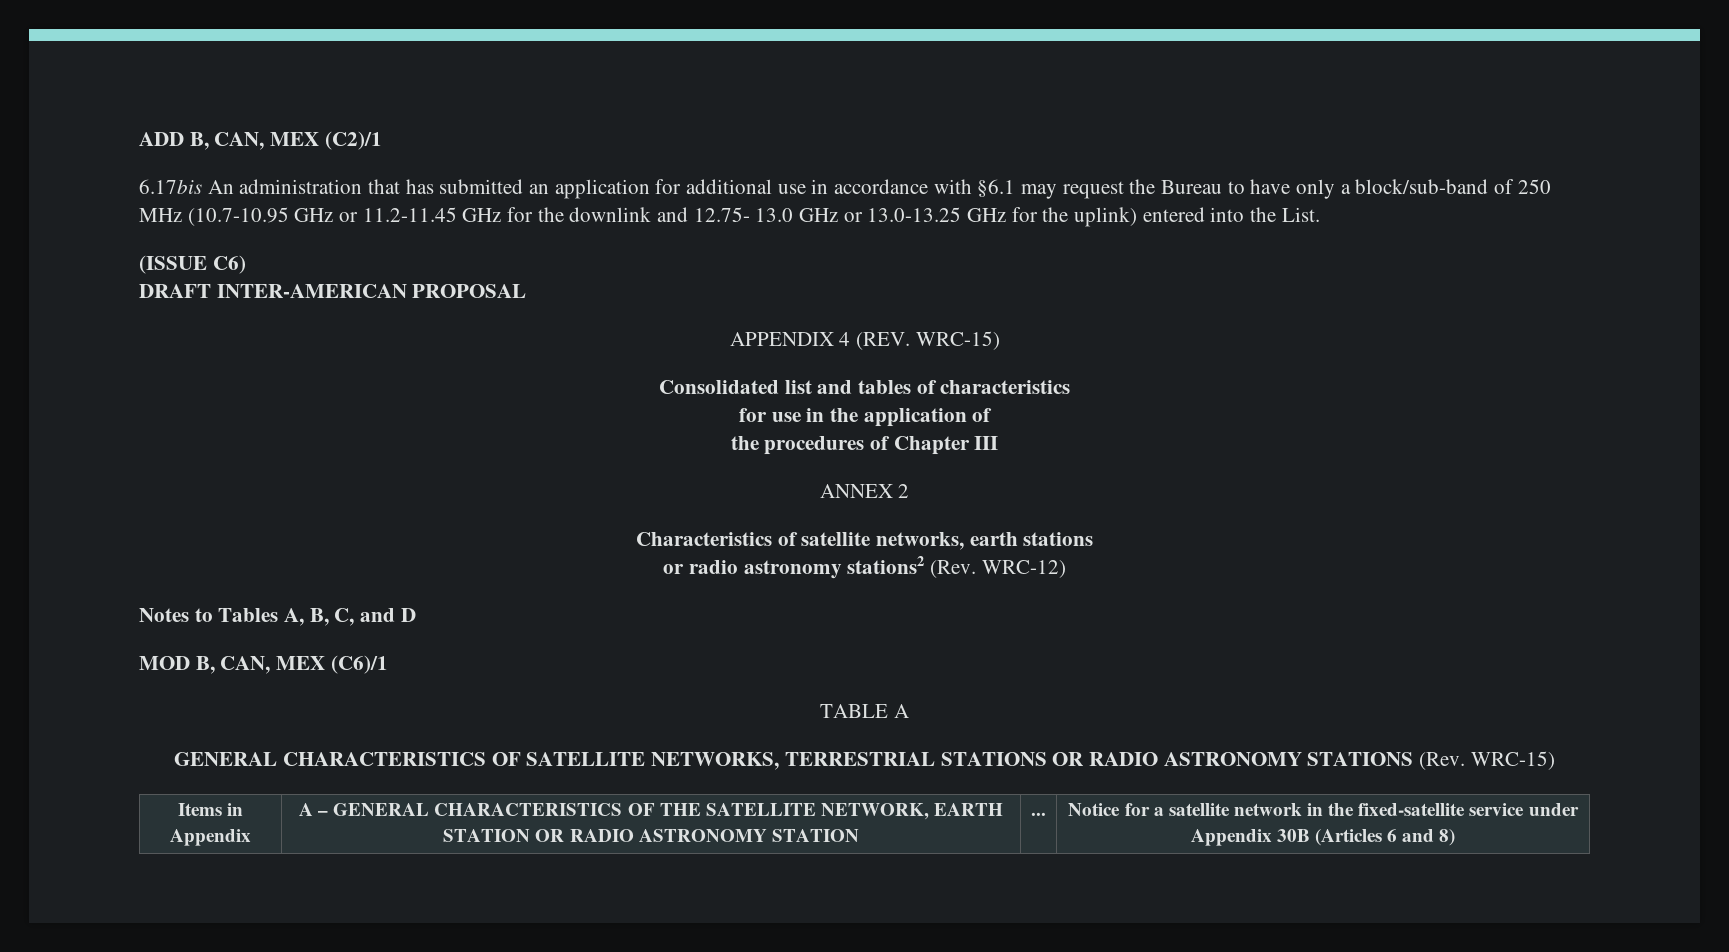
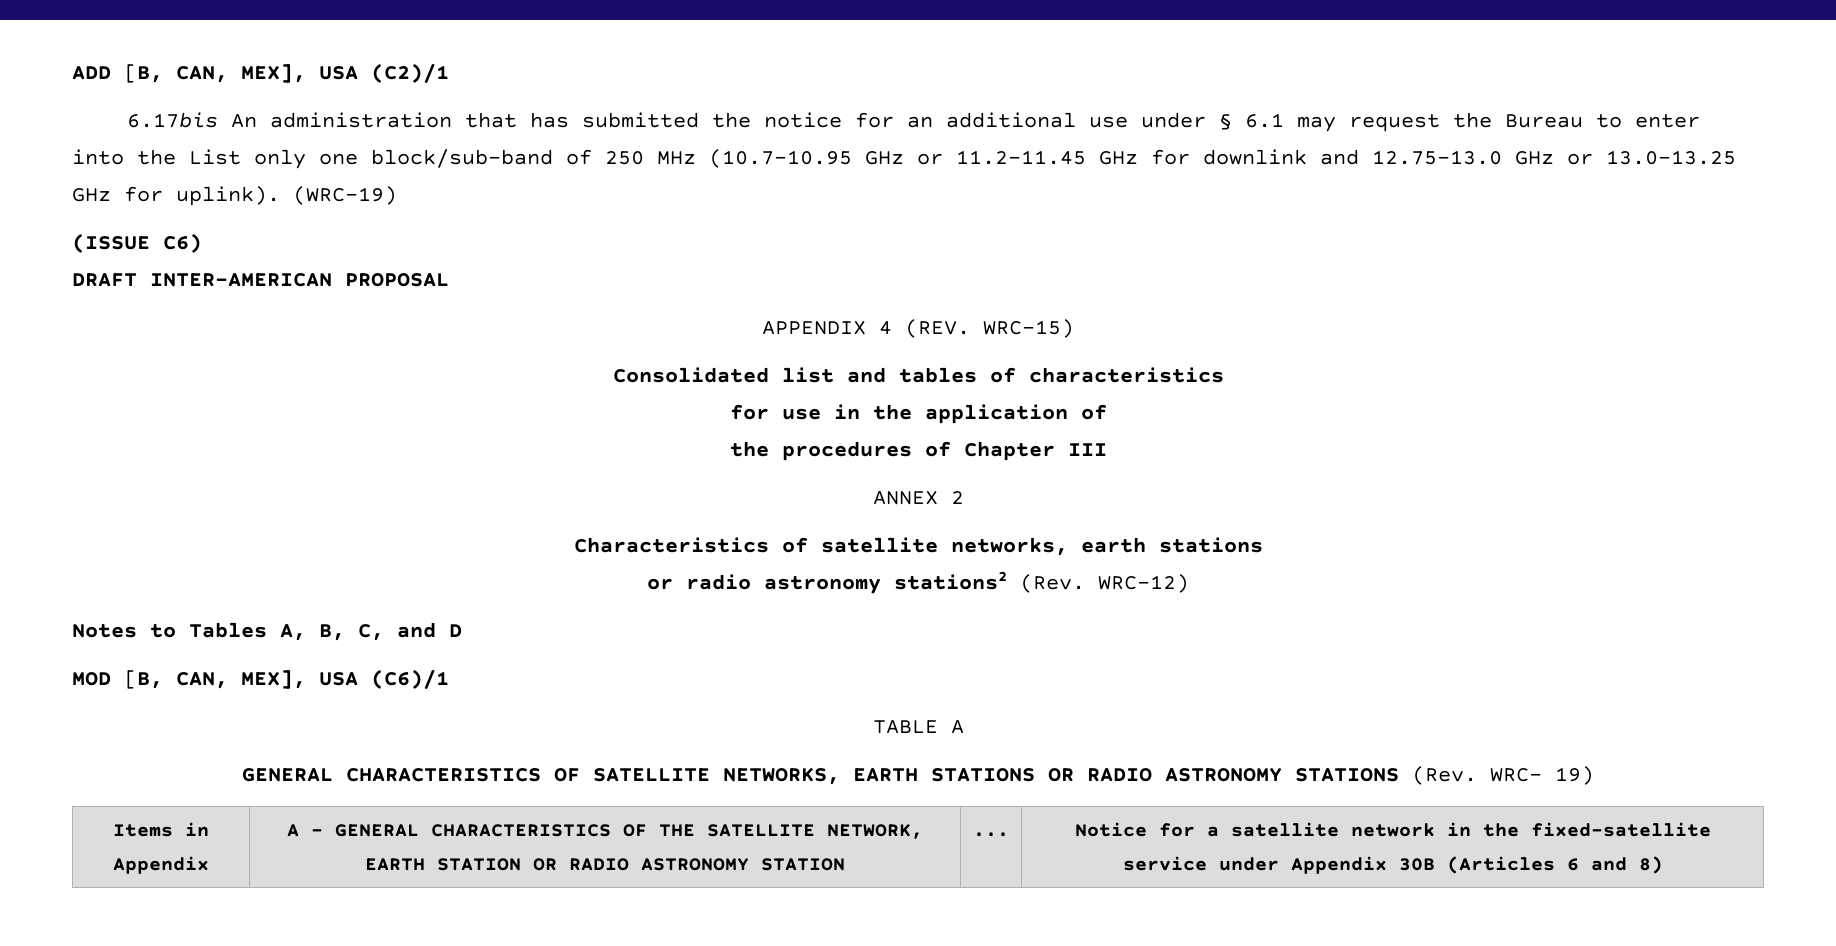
[189,132,320,150] B, CAN, MEX -> [124,64,358,83] [B, CAN, MEX], USA
[529,179,1016,199] an application for additional use in accordance with §6.1 -> [711,112,1284,130] the notice for an additional use under § 6.1
[1250,179,1351,199] have only a -> [1634,114,1700,128] [72,149,358,169] enter into the List only one
[537,207,564,222] the -> (1190, 157) none
[693,207,794,222] 12.75- 13.0 -> [1372,150,1502,165] 12.75-13.0
[1042,207,1320,227] the uplink) entered into the List. -> [176,186,397,206] uplink). (WRC-19)
[195,656,326,674] B, CAN, MEX -> [124,670,358,689] [B, CAN, MEX], USA
[784,752,935,766] TERRESTRIAL -> [853,768,918,782] EARTH
[1470,751,1555,770] WRC-15) -> [1490,766,1594,785] WRC- 19)

